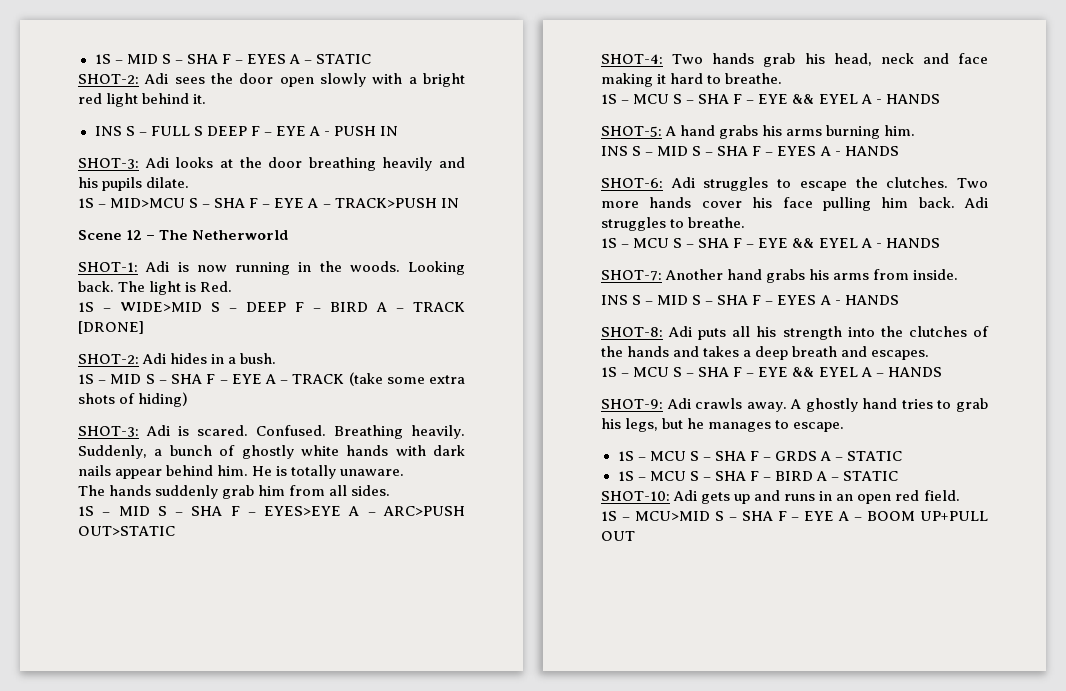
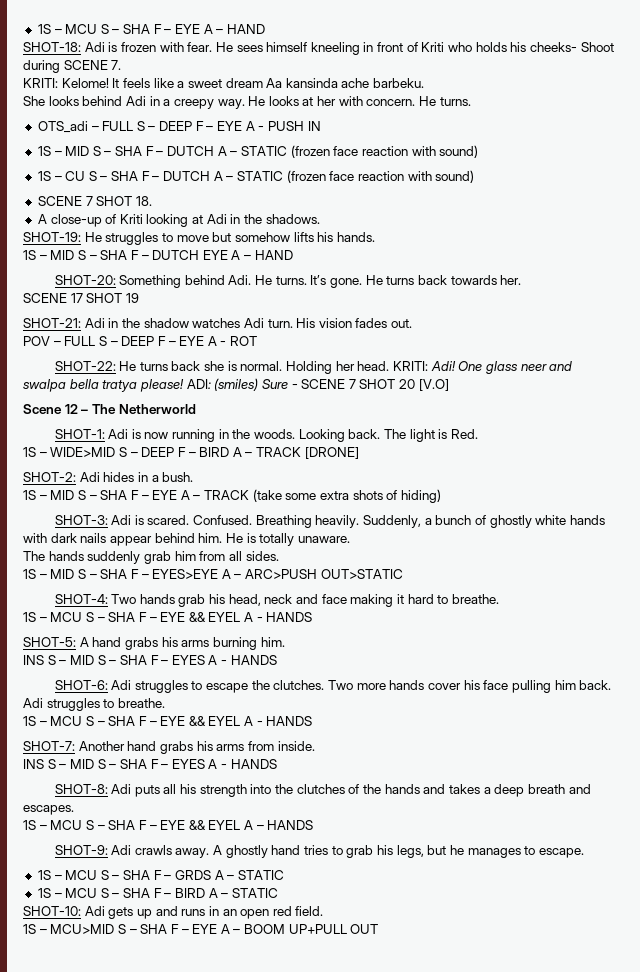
[94,54,372,64] [78,73,465,87] [78,93,207,107] [94,126,203,136] 1S – MID S – SHA F – EYES A – STATIC // SHOT-2: Adi sees the door open slowly with a bright red light behind it. // INS S – FULL S -> [37,24,265,34] [23,42,614,55] [23,60,122,73] [23,78,425,88] [23,96,471,109] [37,121,156,133] 1S – MCU S – SHA F – EYE A – HAND // SHOT-18: Adi is frozen with fear. He sees himself kneeling in front of Kriti who holds his cheeks- Shoot during SCENE 7. // KRITI: Kelome! It feels like a sweet dream Aa kansinda ache barbeku. // She looks behind Adi in a creepy way. He looks at her with concern. He turns. // OTS_adi – FULL S –
[78,157,465,171] [78,177,190,191] [78,198,459,208] // SHOT-3: Adi looks at the door breathing heavily and his pupils dilate. // 1S – MID>MCU S – SHA F – EYE A – TRACK>PUSH IN -> [37,145,479,158] [37,170,475,183] [37,196,152,206] [37,214,320,227] [23,232,375,245] [23,250,293,260] [54,275,522,288] [23,293,139,303] [23,318,413,328] [23,336,258,346] [54,361,573,374] [23,378,449,392] // 1S – MID S – SHA F – DUTCH A – STATIC (frozen face reaction with sound) // 1S – CU S – SHA F – DUTCH A – STATIC (frozen face reaction with sound) // SCENE 7 SHOT 18. // A close-up of Kriti looking at Adi in the shadows. // SHOT-19: He struggles to move but somehow lifts his hands. // 1S – MID S – SHA F – DUTCH EYE A – HAND // SHOT-20: Something behind Adi. He turns. It’s gone. He turns back towards her. // SCENE 17 SHOT 19 // SHOT-21: Adi in the shadow watches Adi turn. His vision fades out. // POV – FULL S – DEEP F – EYE A - ROT // SHOT-22: He turns back she is normal. Holding her head. KRITI: Adi! One glass neer and swalpa bella tratya please! ADI: (smiles) Sure - SCENE 7 SHOT 20 [V.O]

